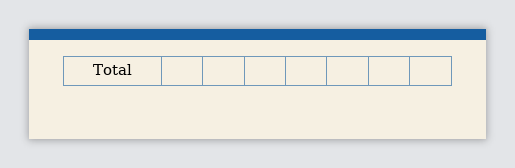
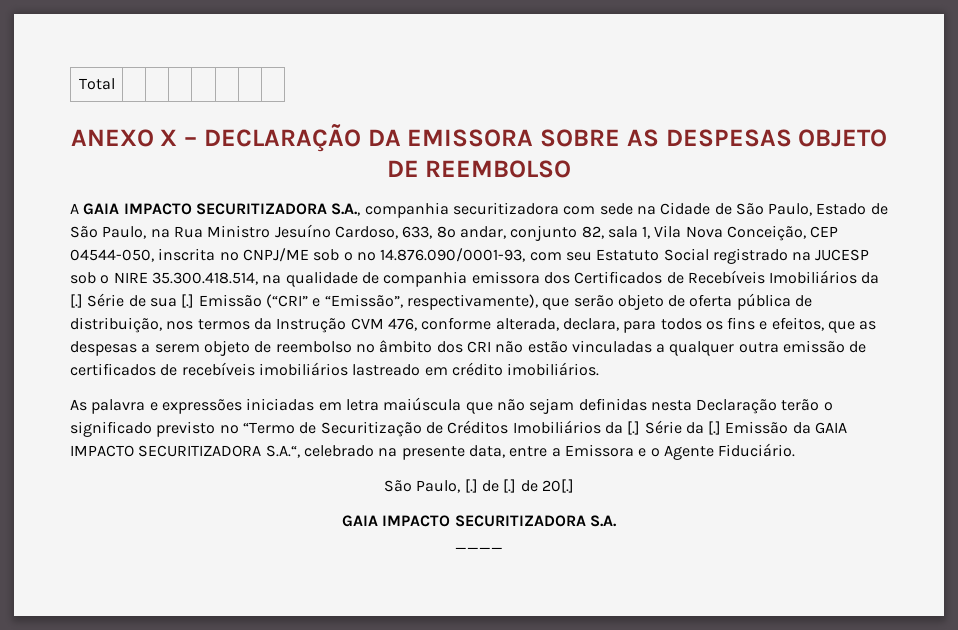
(133, 69) none -> [70,123,888,152] [386,160,572,178] [70,202,888,218] [70,224,839,241] [70,248,870,264] [70,270,880,287] [70,293,813,310] [70,317,877,333] [70,340,867,356] [70,362,600,376] [70,397,833,414] [70,420,848,437] [70,443,796,460] [384,479,574,493] [342,515,617,527] [455,547,503,549] // ANEXO X – DECLARAÇÃO DA EMISSORA SOBRE AS DESPESAS OBJETO DE REEMBOLSO // A GAIA IMPACTO SECURITIZADORA S.A., companhia securitizadora com sede na Cidade de São Paulo, Estado de São Paulo, na Rua Ministro Jesuíno Cardoso, 633, 8º andar, conjunto 82, sala 1, Vila Nova Conceição, CEP 04544-050, inscrita no CNPJ/ME sob o nº 14.876.090/0001-93, com seu Estatuto Social registrado na JUCESP sob o NIRE 35.300.418.514, na qualidade de companhia emissora dos Certificados de Recebíveis Imobiliários da [.] Série de sua [.] Emissão (“CRI” e “Emissão”, respectivamente), que serão objeto de oferta pública de distribuição, nos termos da Instrução CVM 476, conforme alterada, declara, para todos os fins e efeitos, que as despesas a serem objeto de reembolso no âmbito dos CRI não estão vinculadas a qualquer outra emissão de certificados de recebíveis imobiliários lastreado em crédito imobiliários. // As palavra e expressões iniciadas em letra maiúscula que não sejam definidas nesta Declaração terão o significado previsto no “Termo de Securitização de Créditos Imobiliários da [.] Série da [.] Emissão da GAIA IMPACTO SECURITIZADORA S.A.“, celebrado na presente data, entre a Emissora e o Agente Fiduciário. // São Paulo, [.] de [.] de 20[.] // GAIA IMPACTO SECURITIZADORA S.A. // ____

